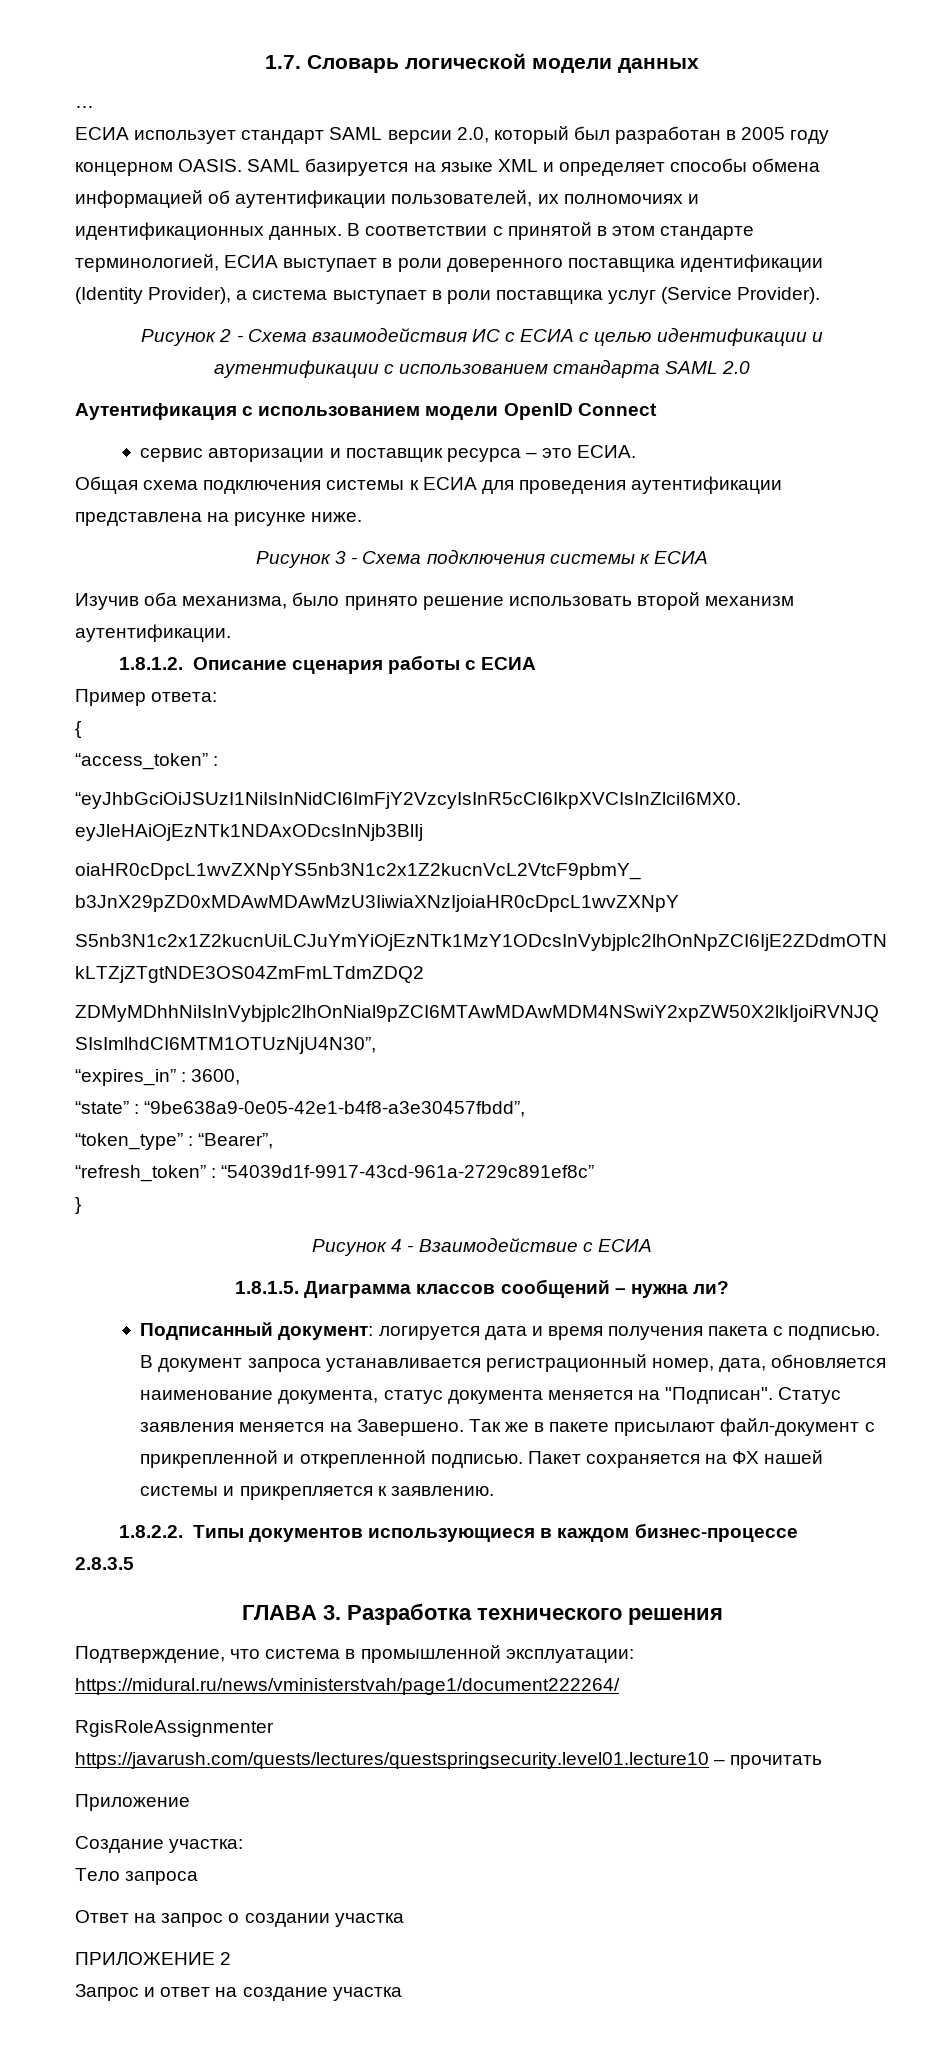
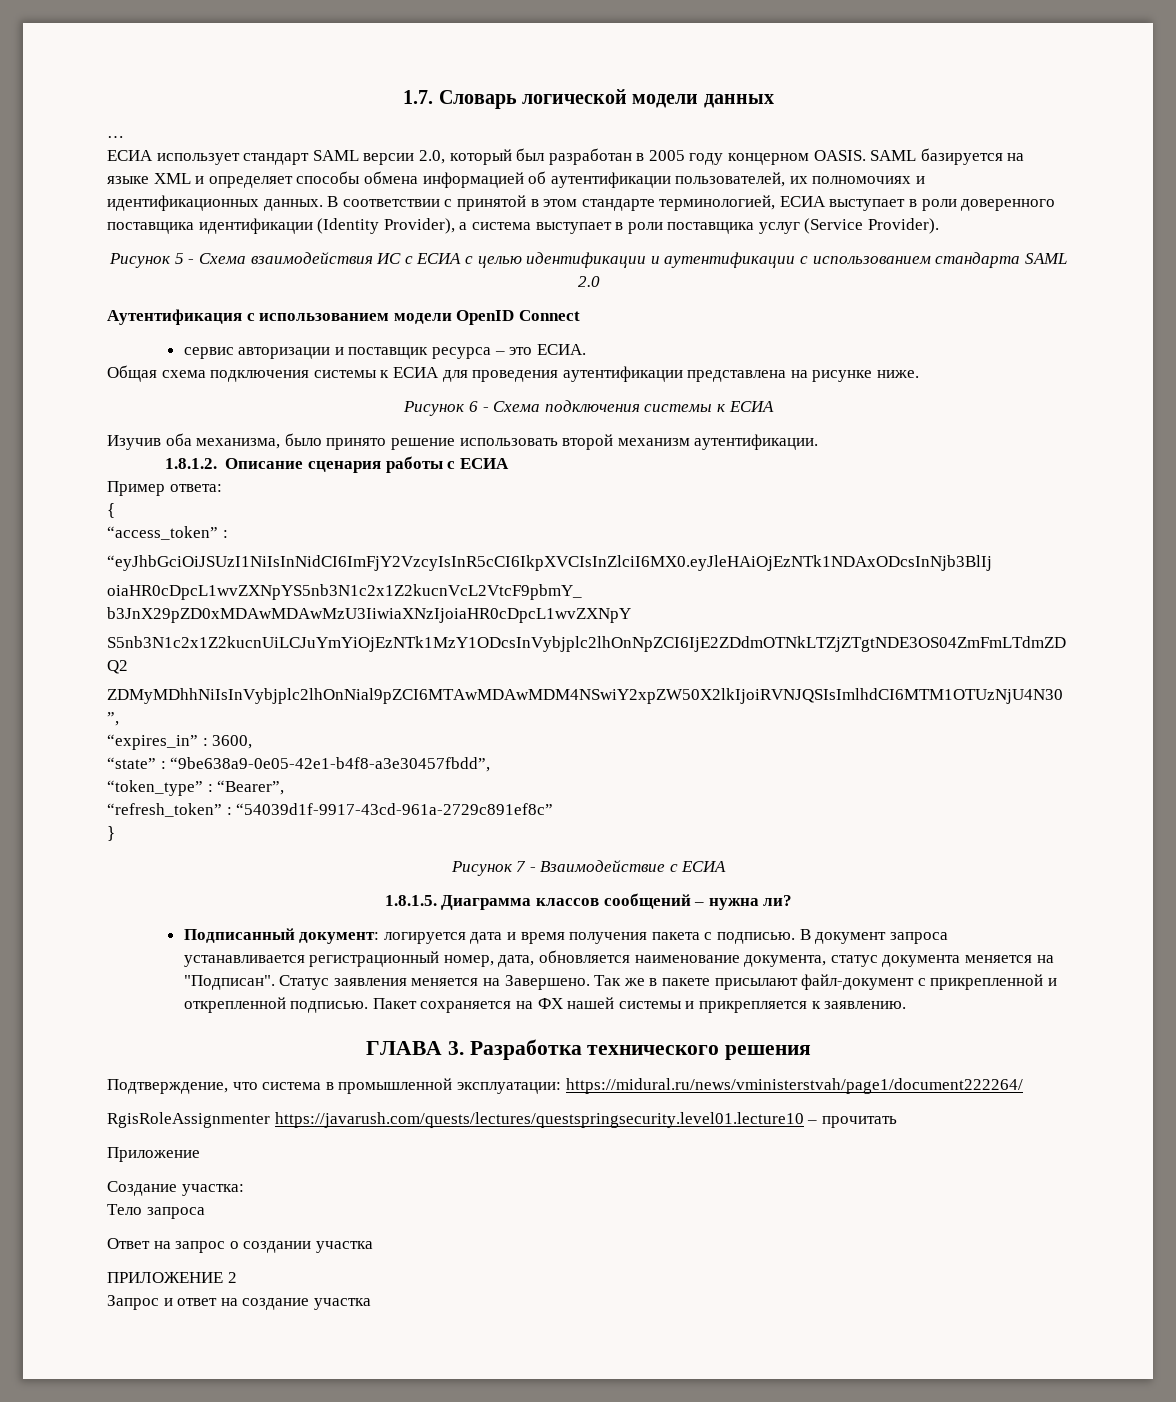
[219,329,232,342] 2 -> [174,253,184,264] 5
[335,551,347,564] 3 -> [469,401,479,412] 6
[391,1239,403,1252] 4 -> [516,861,527,872] 7
[119,1523,798,1542] [75,1557,134,1570] // 1.8.2.2. Типы документов использующиеся в каждом бизнес-процессе // 2.8.3.5 -> (907, 1005) none

